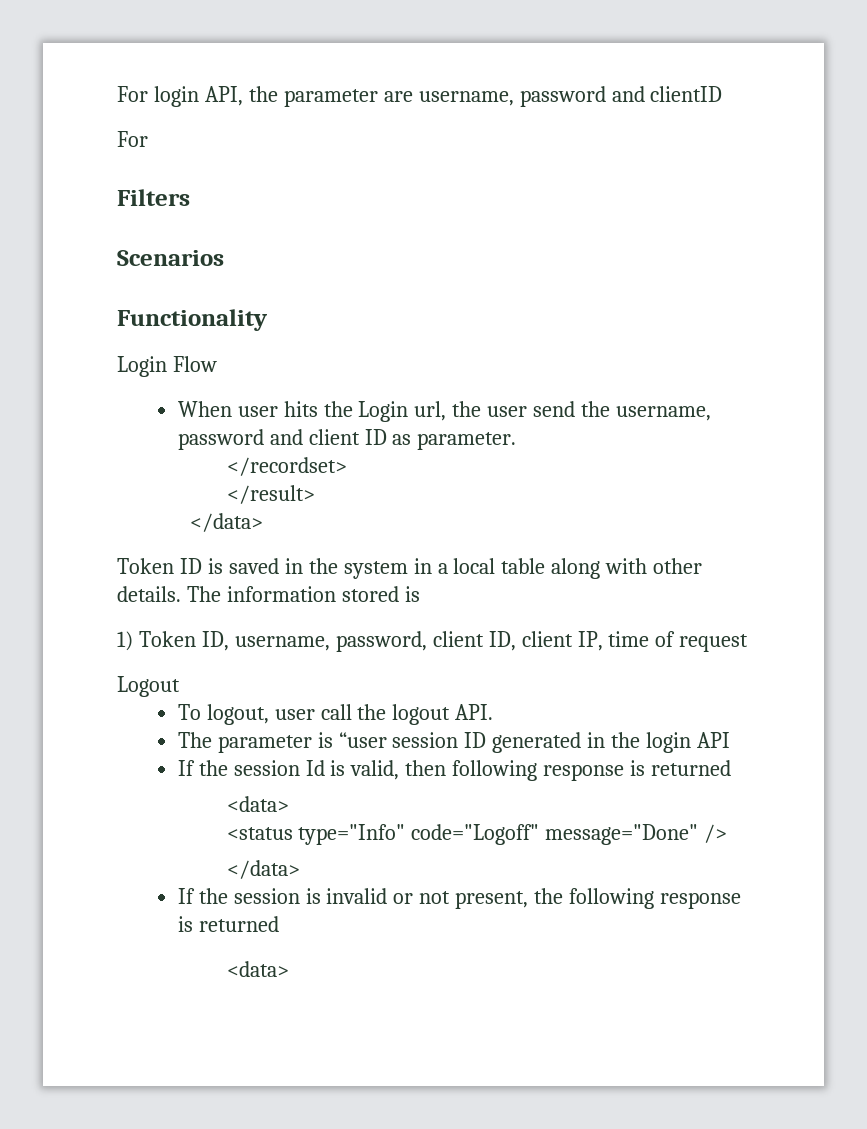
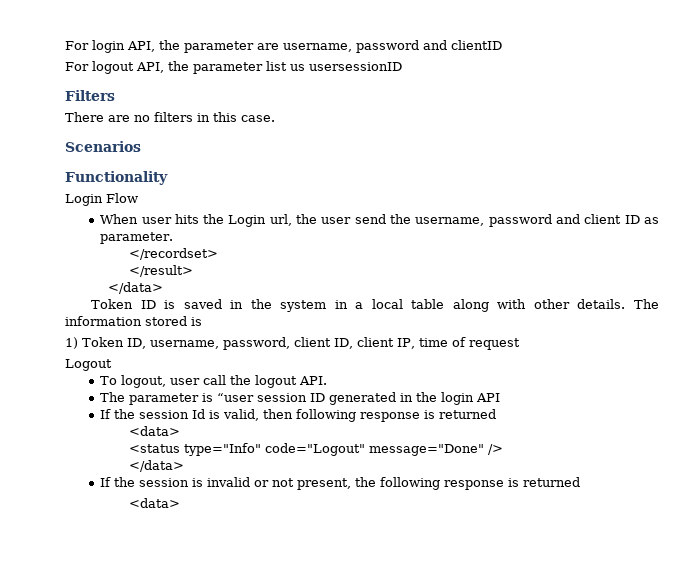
[117,189,190,206] // Filters -> [92,61,402,74] [65,90,115,101] [65,112,275,122] logout API, the parameter list us usersessionID // Filters // There are no filters in this case.
[411,824,540,845] code="Logoff" -> [265,443,366,456] code="Logout"

